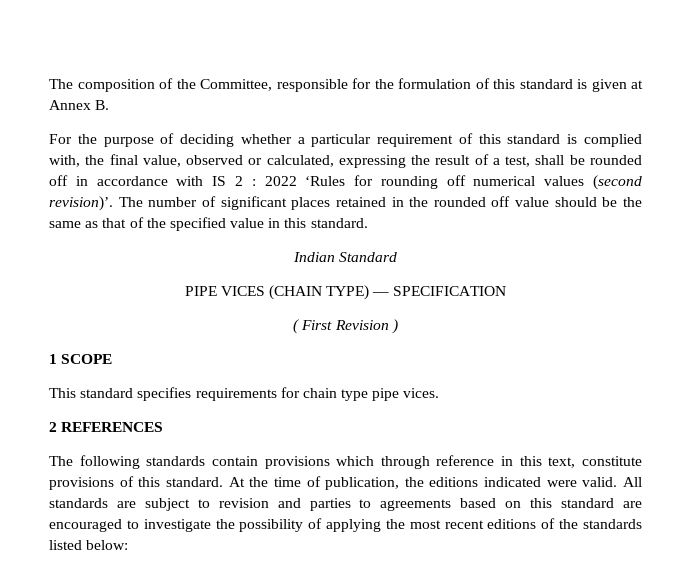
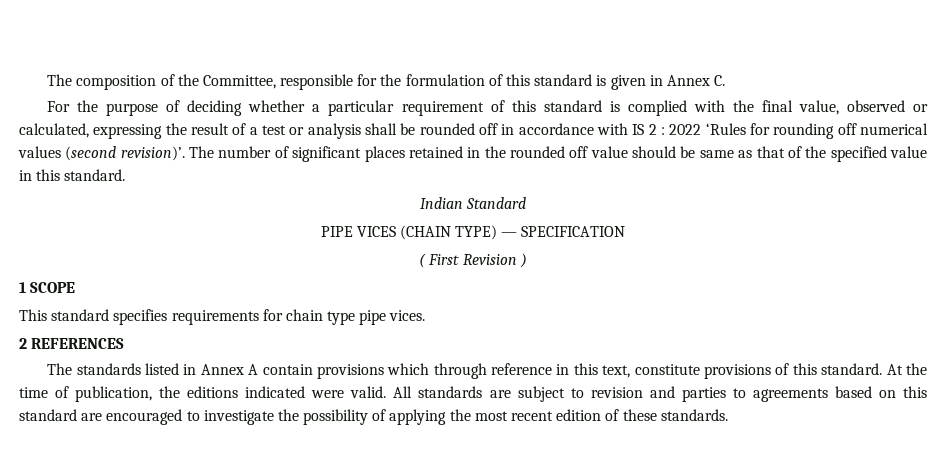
[631,80,643,89] [49,100,110,110] at Annex B. -> [649,75,726,86] in Annex C.
[49,155,80,167] with, -> [693,100,725,112] with
[505,156,531,167] test, -> [262,123,361,139] test or analysis
[623,197,642,207] the -> (696, 152) none
[79,455,206,469] following standards -> [76,363,259,375] standards listed in Annex A
[487,518,643,529] [49,540,129,550] editions of the standards listed below: -> [556,409,728,421] edition of these standards.

